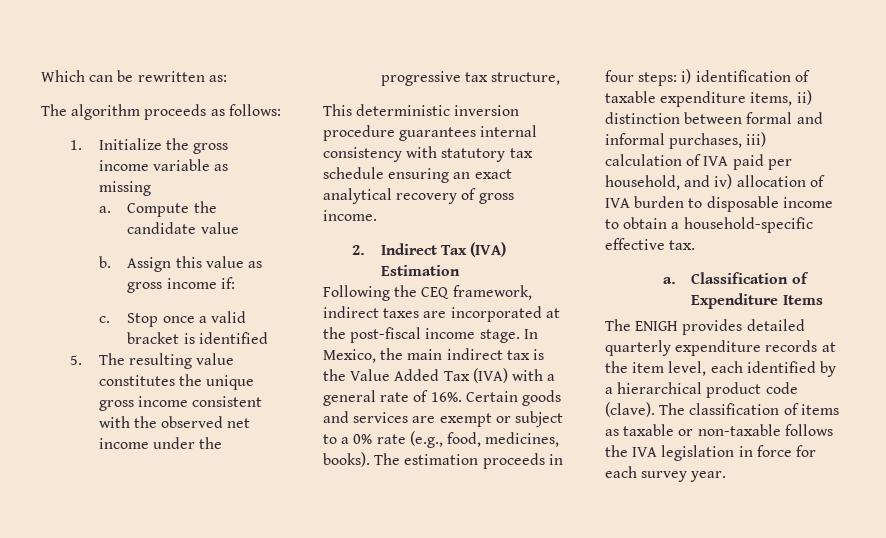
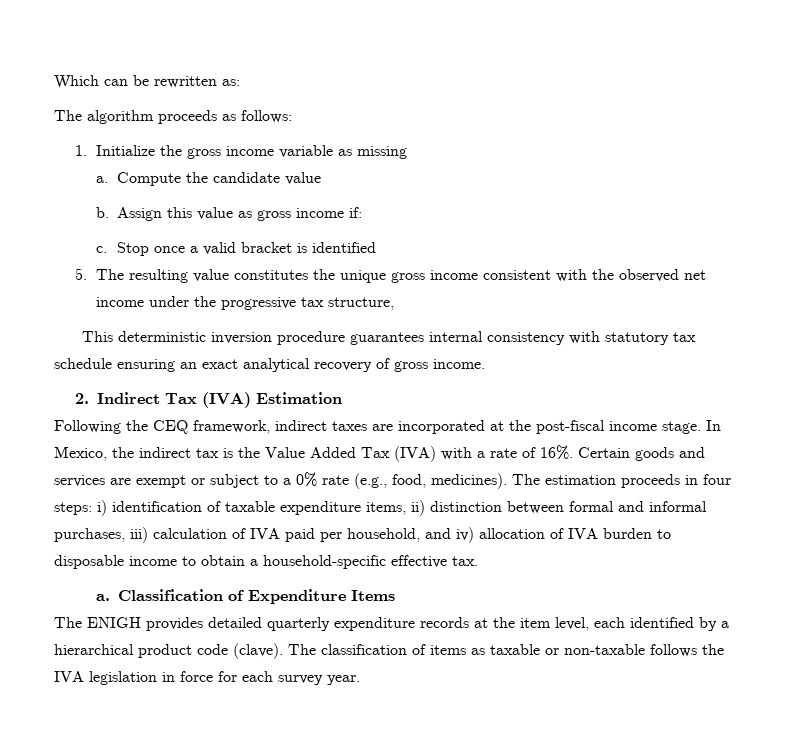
[407,349,443,360] main -> (134, 452) none
[323,390,376,406] general -> (485, 454) none
[485,432,560,447] [323,452,370,467] medicines, books). -> [431,473,507,489] medicines).

